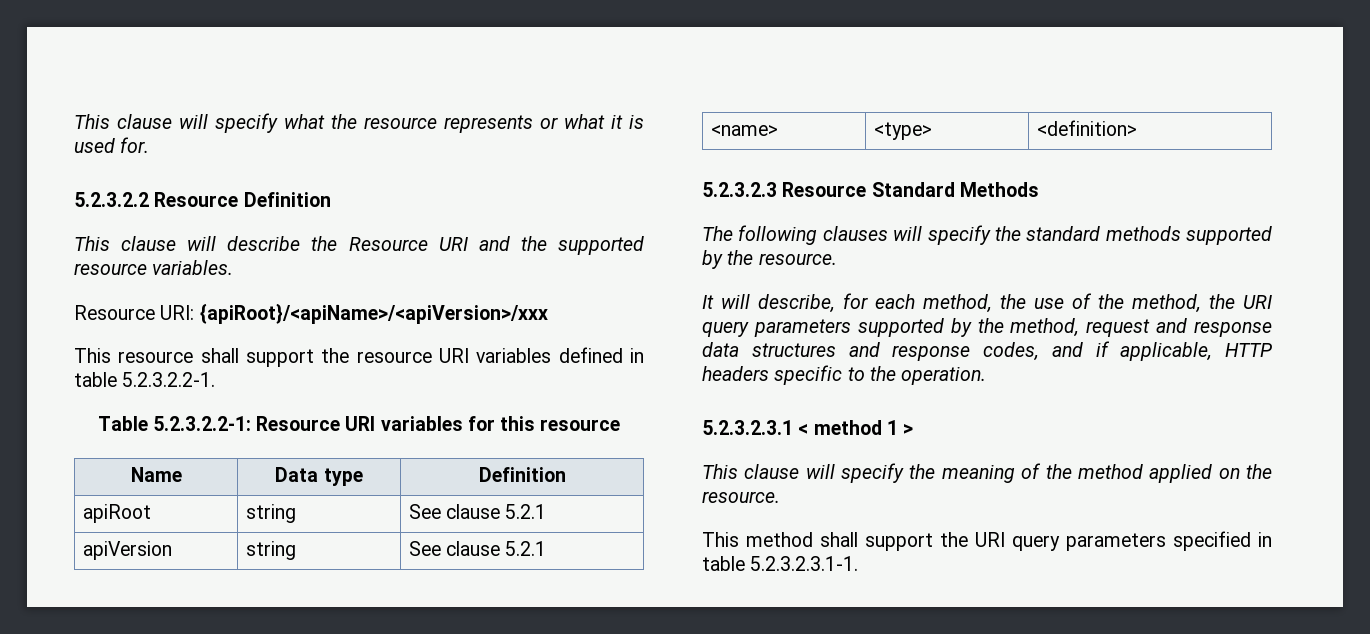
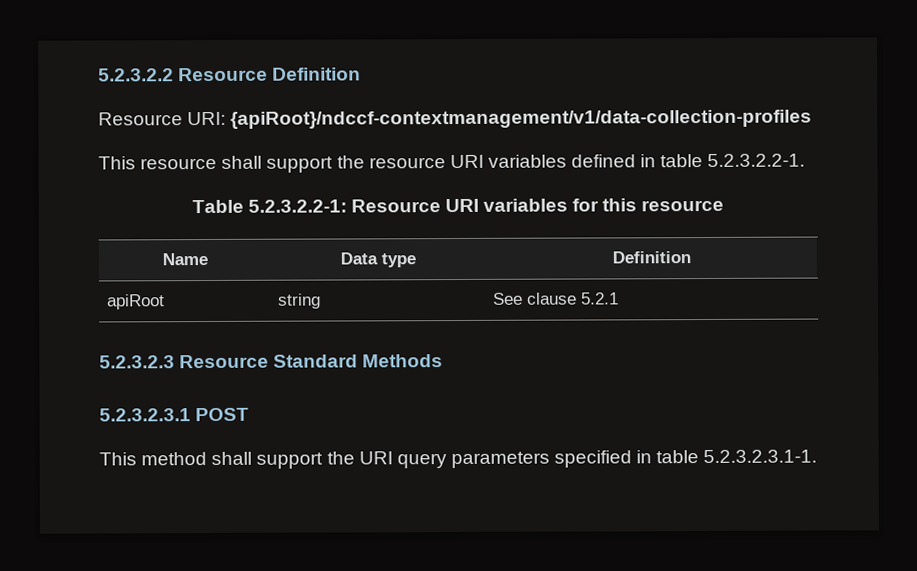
[74,113,644,133] [74,137,150,153] [74,192,331,207] [74,236,644,255] [74,260,234,275] This clause will specify what the resource represents or what it is used for. // 5.2.3.2.2 Resource Definition // This clause will describe the Resource URI and the supported resource variables. -> [98,67,362,82] 5.2.3.2.2 Resource Definition
[199,303,548,324] {apiRoot}/<apiName>/<apiVersion>/xxx -> [230,109,813,129] {apiRoot}/ndccf-contextmanagement/v1/data-collection-profiles
[82,541,172,560] [245,541,296,560] [408,541,547,556] [710,125,778,136] [873,122,932,140] [1036,120,1137,136] [702,182,1039,197] [702,225,1272,245] [702,250,837,269] [702,293,1272,313] [702,318,1272,337] [702,341,1273,361] [702,365,987,385] [702,420,914,435] [702,463,1272,483] [702,491,780,503] // apiVersion | string | See clause 5.2.1 // <name> | <type> | <definition> // 5.2.3.2.3 Resource Standard Methods // The following clauses will specify the standard methods supported by the resource. // It will describe, for each method, the use of the method, the URI query parameters supported by the method, request and response data structures and response codes, and if applicable, HTTP headers specific to the operation. // 5.2.3.2.3.1 < method 1 > // This clause will specify the meaning of the method applied on the resource. -> [99,354,444,369] [99,407,250,422] // 5.2.3.2.3 Resource Standard Methods // 5.2.3.2.3.1 POST

